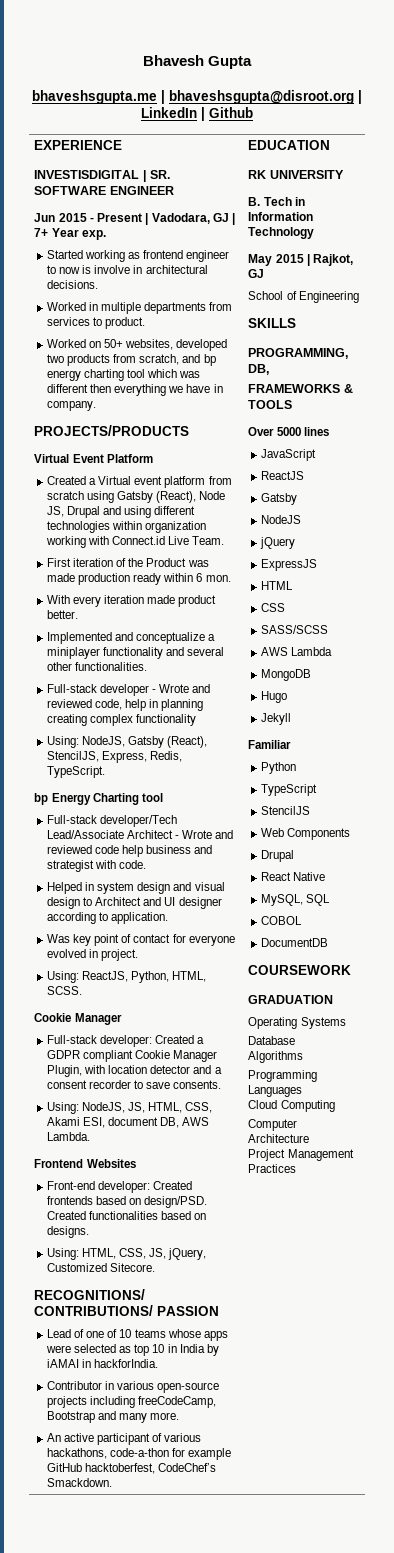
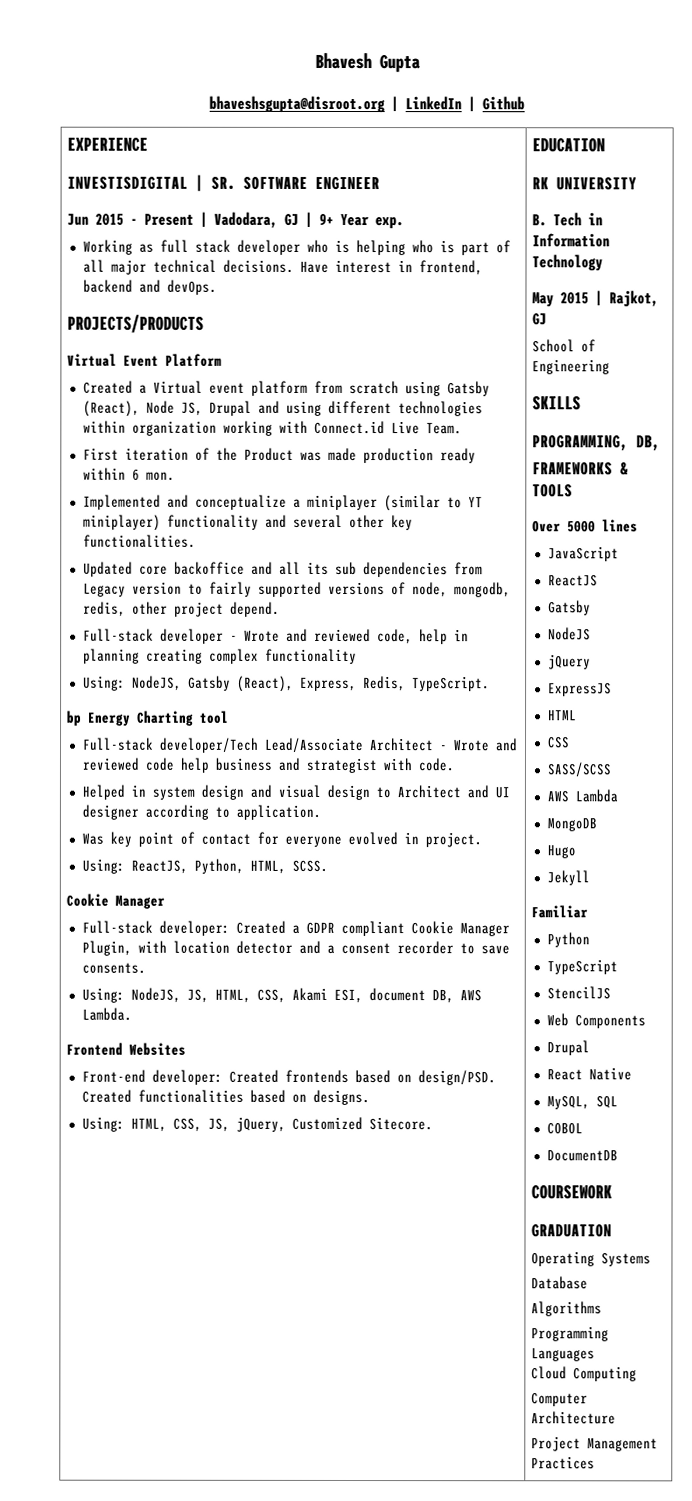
[32,90,165,104] bhaveshsgupta.me | -> (421, 63) none
[34,228,49,237] 7+ -> [319,213,335,225] 9+
[47,250,230,262] [47,265,208,274] [47,280,99,289] [47,302,233,314] [47,317,146,329] [47,339,228,351] [47,354,216,366] [47,369,201,381] [47,384,223,396] [47,401,97,411] Started working as frontend engineer to now is involve in architectural decisions. // Worked in multiple departments from services to product. // Worked on 50+ websites, developed two products from scratch, and bp energy charting tool which was different then everything we have in company. -> [83,239,512,256] [83,259,484,276] [83,279,218,295] Working as full stack developer who is helping who is part of all major technical decisions. Have interest in frontend, backend and devOps.
[47,595,217,607] [47,610,79,619] // With every iteration made product better. -> (176, 476) none
(101, 653) none -> [384,495,484,512] [83,514,162,531] (similar to YT miniplayer)
(73, 666) none -> [391,515,414,531] key
(148, 666) none -> [83,561,484,578] [83,581,512,598] [83,601,281,617] // Updated core backoffice and all its sub dependencies from Legacy version to fairly supported versions of node, mongodb, redis, other project depend.
[47,751,100,762] StencilJS, -> (295, 683) none
[34,1289,146,1300] [34,1305,220,1316] [47,1329,228,1341] [46,1344,219,1356] [47,1359,159,1368] [47,1381,220,1393] [47,1396,217,1408] [47,1411,180,1423] [47,1433,202,1445] [47,1448,232,1460] [47,1463,217,1474] [47,1478,113,1487] // RECOGNITIONS/ CONTRIBUTIONS/ PASSION // Lead of one of 10 teams whose apps were selected as top 10 in India by iAMAI in hackforIndia. // Contributor in various open-source projects including freeCodeCamp, Bootstrap and many more. // An active participant of various hackathons, code-a-thon for example GitHub hacktoberfest, CodeChef’s Smackdown. -> (434, 1124) none

